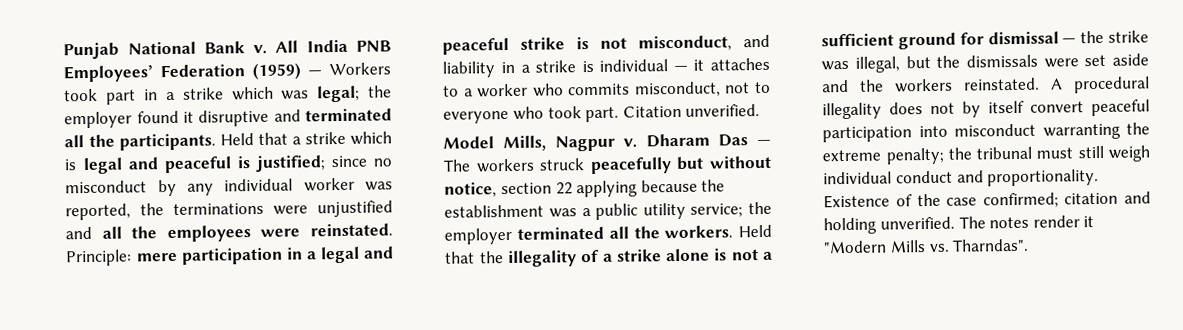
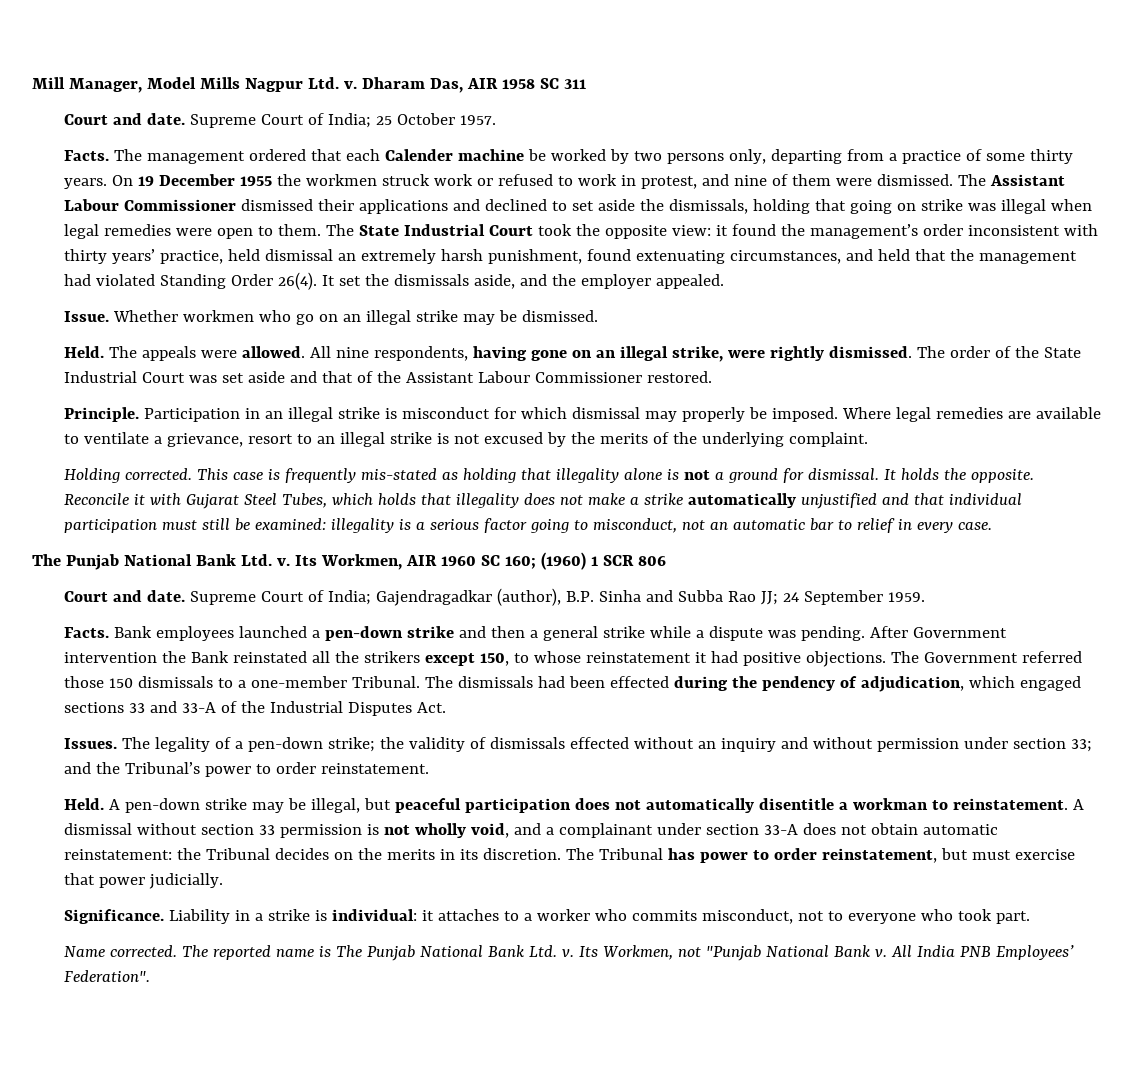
[63,39,391,60] [63,62,391,83] [64,85,392,105] [64,108,392,129] [64,131,392,151] [64,155,393,175] [65,177,393,197] [65,200,393,221] [65,223,393,243] [65,246,394,267] [442,34,770,55] [442,61,496,78] Punjab National Bank v. All India PNB Employees’ Federation (1959) — Workers took part in a strike which was legal; the employer found it disruptive and terminated all the participants. Held that a strike which is legal and peaceful is justified; since no misconduct by any individual worker was reported, the terminations were unjustified and all the employees were reinstated. Principle: mere participation in a legal and peaceful strike is not misconduct, and liability -> [32,77,586,93] [63,113,496,128] [63,149,1073,164] [63,174,1065,189] [63,199,1092,214] [63,224,1098,239] [63,249,1077,264] [63,272,724,290] [63,310,598,325] [63,346,1081,362] [63,371,712,383] [63,407,1101,422] [63,432,868,447] [63,468,1034,483] [63,493,1022,509] [63,518,992,533] [32,552,666,570] [63,588,925,606] [63,626,1007,641] [63,651,1082,667] [63,676,1081,692] [63,701,446,716] [63,737,1092,752] [63,762,429,777] [63,798,1084,813] [63,823,998,838] [63,848,1075,863] [63,873,223,889] [63,909,230,924] Mill Manager, Model Mills Nagpur Ltd. v. Dharam Das, AIR 1958 SC 311 // Court and date. Supreme Court of India; 25 October 1957. // Facts. The management ordered that each Calender machine be worked by two persons only, departing from a practice of some thirty years. On 19 December 1955 the workmen struck work or refused to work in protest, and nine of them were dismissed. The Assistant Labour Commissioner dismissed their applications and declined to set aside the dismissals, holding that going on strike was illegal when legal remedies were open to them. The State Industrial Court took the opposite view: it found the management’s order inconsistent with thirty years’ practice, held dismissal an extremely harsh punishment, found extenuating circumstances, and held that the management had violated Standing Order 26(4). It set the dismissals aside, and the employer appealed. // Issue. Whether workmen who go on an illegal strike may be dismissed. // Held. The appeals were allowed. All nine respondents, having gone on an illegal strike, were rightly dismissed. The order of the State Industrial Court was set aside and that of the Assistant Labour Commissioner restored. // Principle. Participation in an illegal strike is misconduct for which dismissal may properly be imposed. Where legal remedies are available to ventilate a grievance, resort to an illegal strike is not excused by the merits of the underlying complaint. // Holding corrected. This case is frequently mis-stated as holding that illegality alone is not a ground for dismissal. It holds the opposite. Reconcile it with Gujarat Steel Tubes, which holds that illegality does not make a strike automatically unjustified and that individual participation must still be examined: illegality is a serious factor going to misconduct, not an automatic bar to relief in every case. // The Punjab National Bank Ltd. v. Its Workmen, AIR 1960 SC 160; (1960) 1 SCR 806 // Court and date. Supreme Court of India; Gajendragadkar (author), B.P. Sinha and Subba Rao JJ; 24 September 1959. // Facts. Bank employees launched a pen-down strike and then a general strike while a dispute was pending. After Government intervention the Bank reinstated all the strikers except 150, to whose reinstatement it had positive objections. The Government referred those 150 dismissals to a one-member Tribunal. The dismissals had been effected during the pendency of adjudication, which engaged sections 33 and 33-A of the Industrial Disputes Act. // Issues. The legality of a pen-down strike; the validity of dismissals effected without an inquiry and without permission under section 33; and the Tribunal’s power to order reinstatement. // Held. A pen-down strike may be illegal, but peaceful participation does not automatically disentitle a workman to reinstatement. A dismissal without section 33 permission is not wholly void, and a complainant under section 33-A does not obtain automatic reinstatement: the Tribunal decides on the merits in its discretion. The Tribunal has power to order reinstatement, but must exercise that power judicially. // Significance. Liability
[599,59,688,72] individual — -> [331,909,417,921] individual:
[622,103,761,118] [443,133,771,152] [443,155,772,175] [444,179,726,198] [444,201,772,220] [444,224,772,245] [445,248,773,267] [821,30,1149,50] [821,53,1149,73] [822,76,1150,94] [822,99,1150,120] [822,122,1150,143] [822,145,1150,165] [823,168,1100,187] [823,191,1151,209] [823,215,1095,235] [823,238,1030,254] Citation unverified. // Model Mills, Nagpur v. Dharam Das — The workers struck peacefully but without notice, section 22 applying because the establishment was a public utility service; the employer terminated all the workers. Held that the illegality of a strike alone is not a sufficient ground for dismissal — the strike was illegal, but the dismissals were set aside and the workers reinstated. A procedural illegality does not by itself convert peaceful participation into misconduct warranting the extreme penalty; the tribunal must still weigh individual conduct and proportionality. Existence of the case confirmed; citation and holding unverified. The notes render it "Modern Mills vs. Tharndas". -> [63,945,1074,961] [63,970,150,982] // Name corrected. The reported name is The Punjab National Bank Ltd. v. Its Workmen, not "Punjab National Bank v. All India PNB Employees’ Federation".

